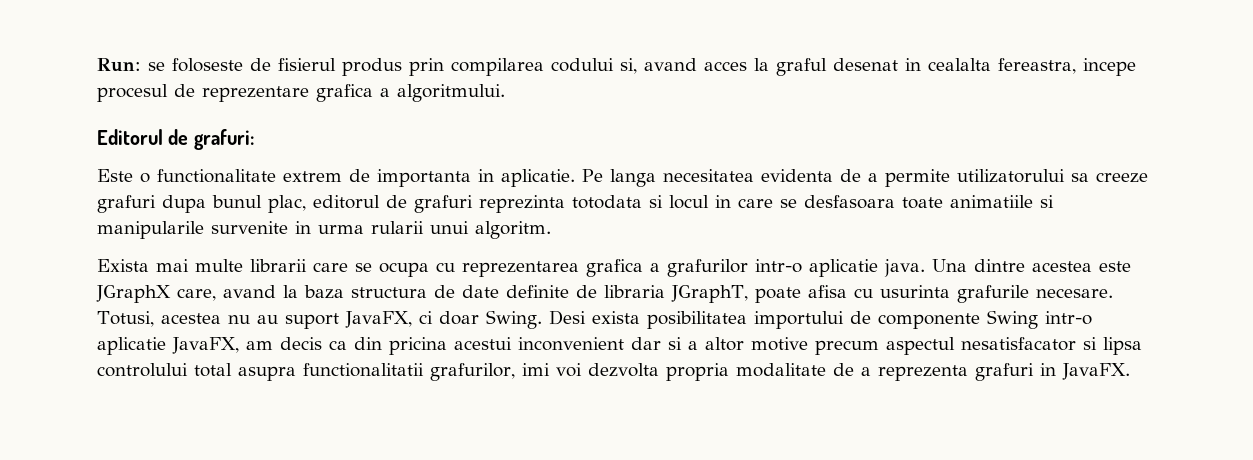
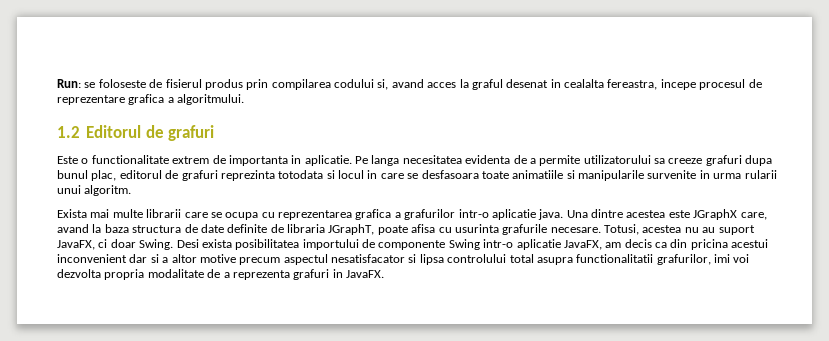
(505, 93) none -> [57,126,80,138] 1.2
[193,129,254,150] grafuri: -> [168,125,215,141] grafuri

